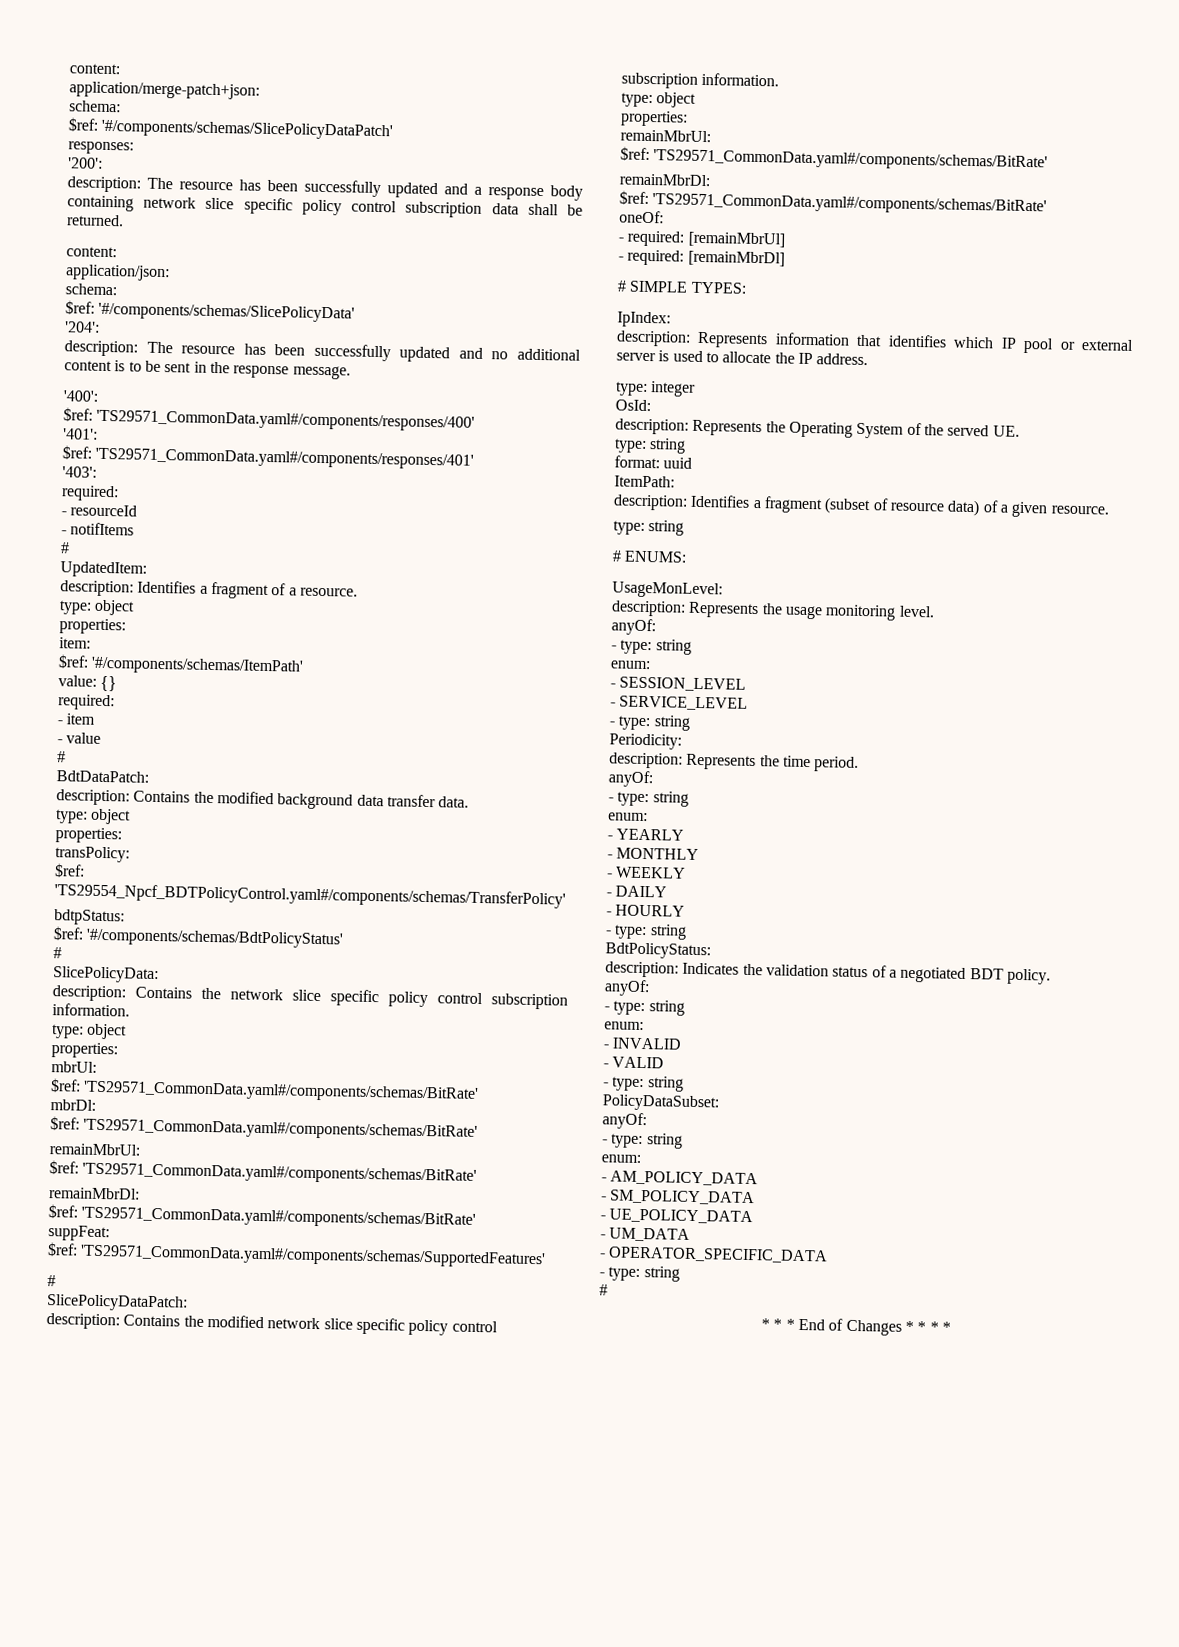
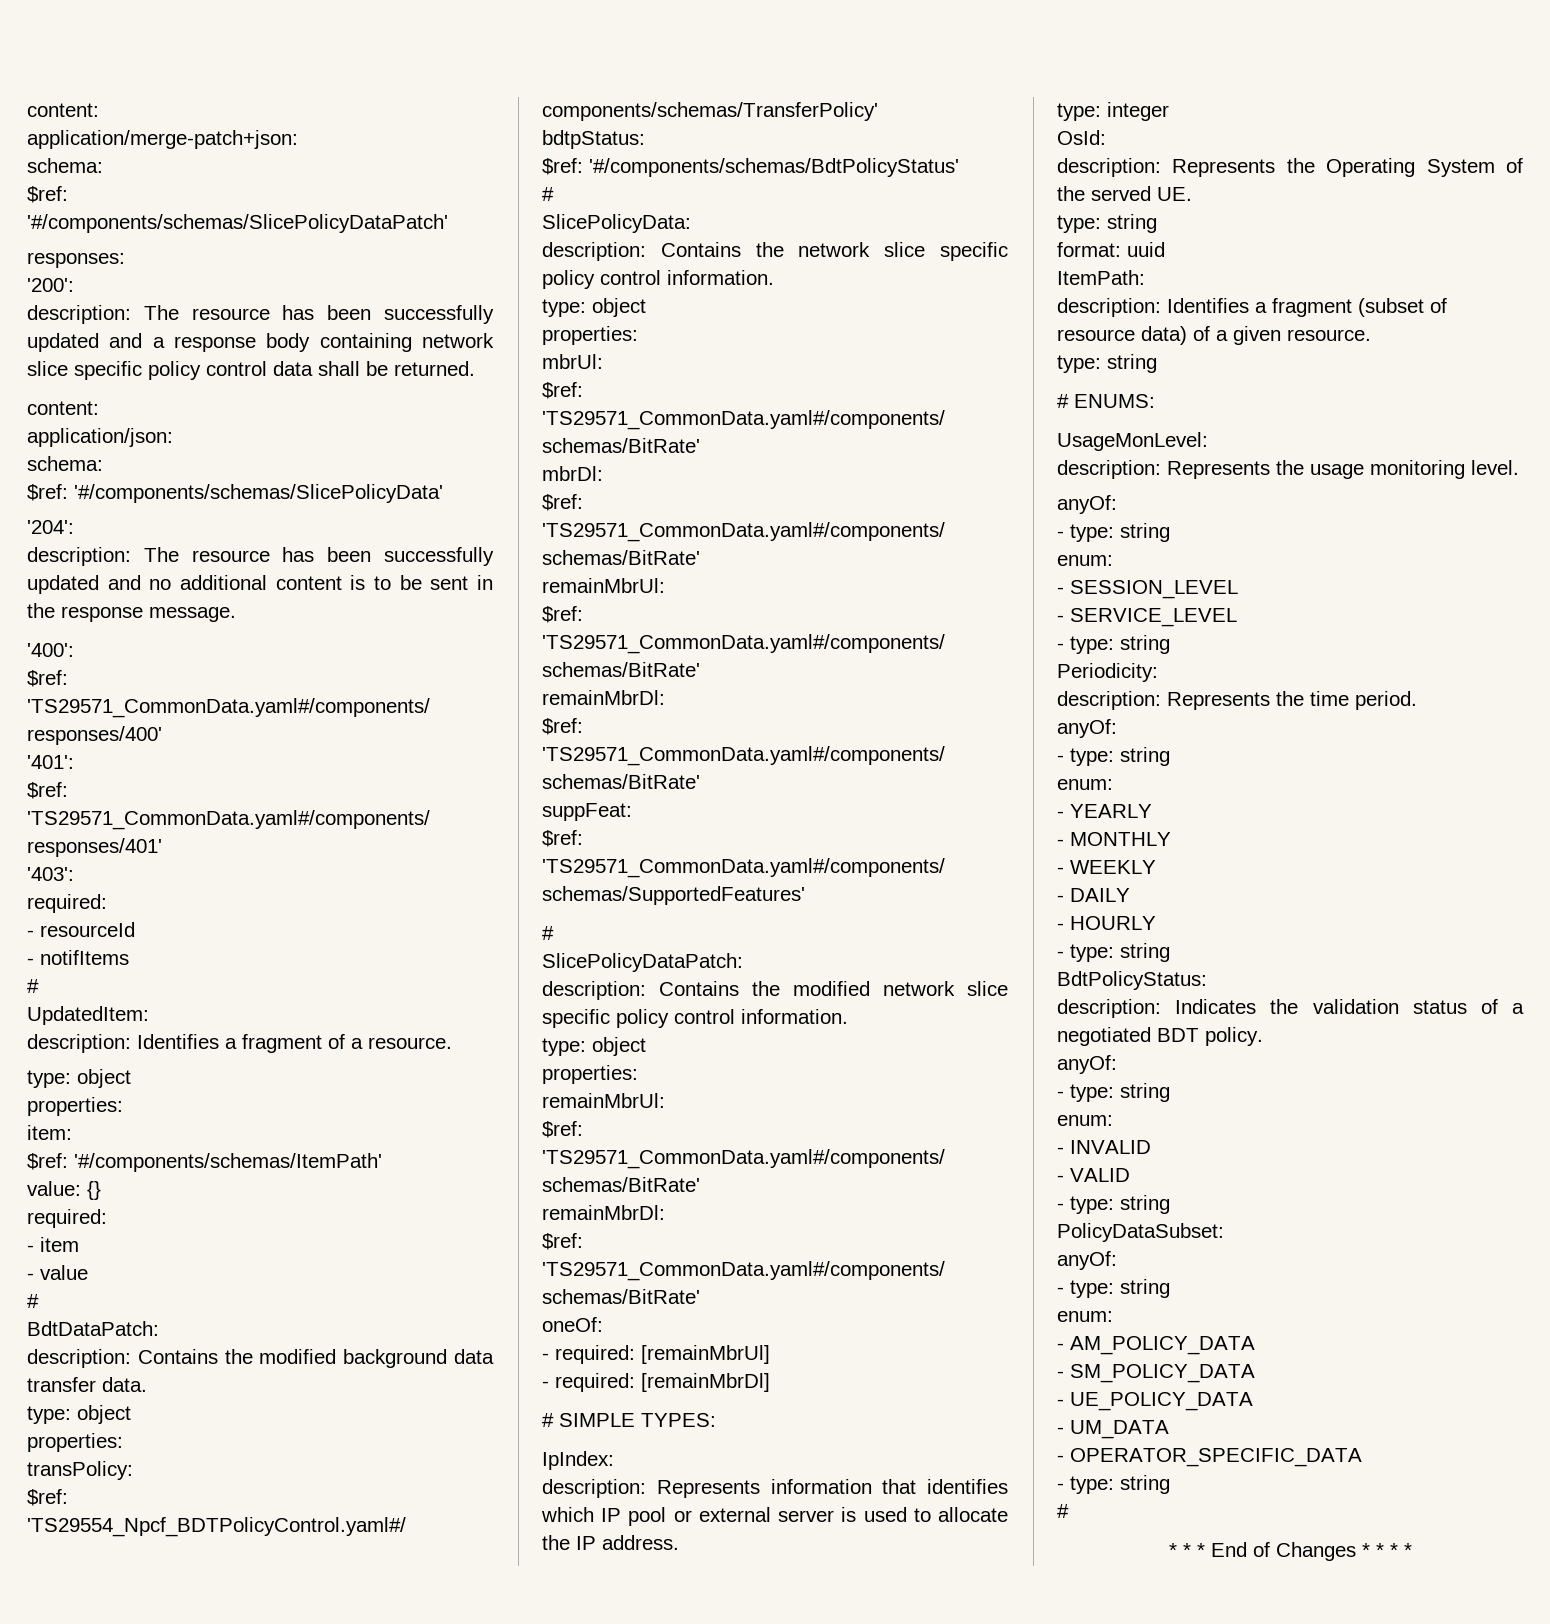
[405,201,483,218] subscription -> (267, 368) none
[491,993,568,1010] subscription -> (661, 277) none
[621,72,698,89] subscription -> (735, 1016) none

